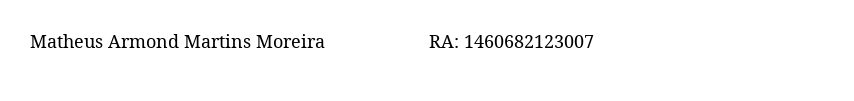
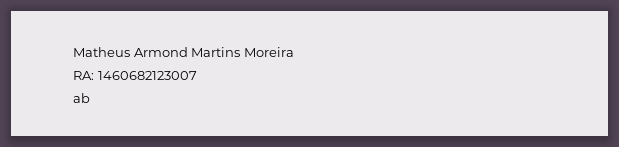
(594, 41) none -> [73,93,90,103] // ab

